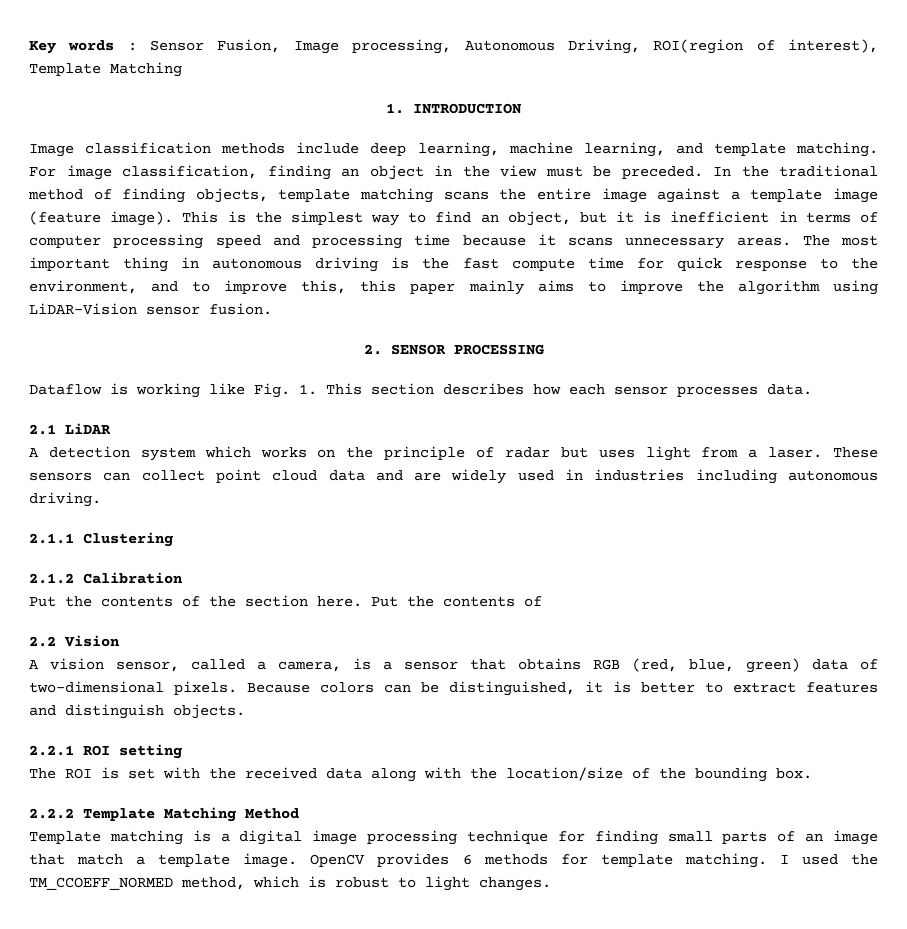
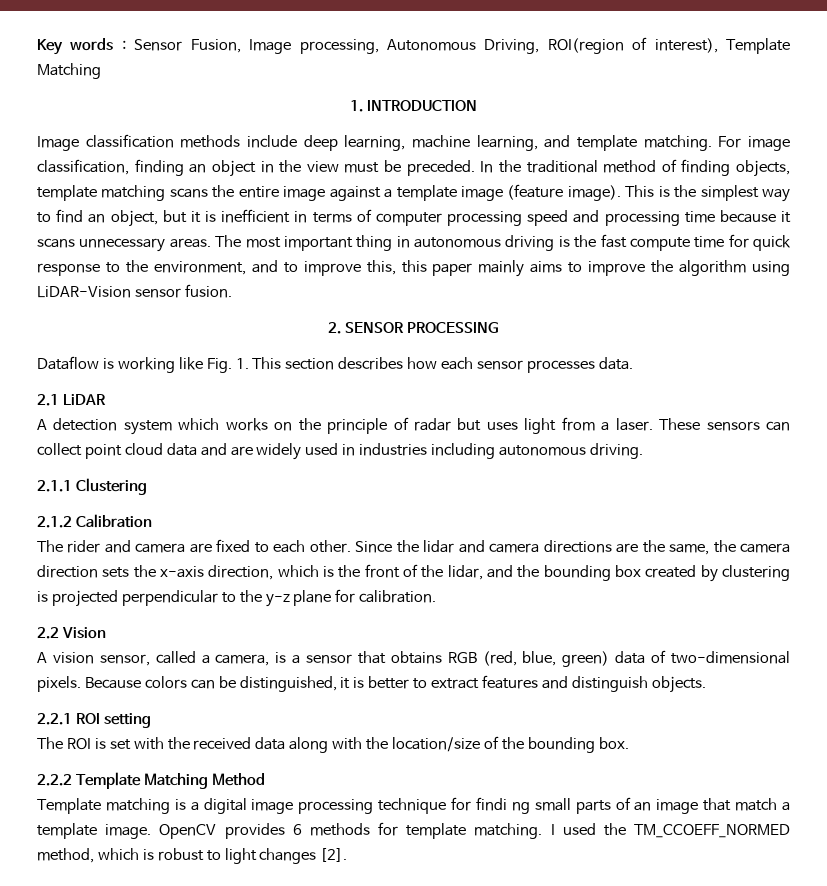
[29,595,542,607] Put the contents of the section here. Put the contents of -> [37,539,791,555] [37,564,790,582] [37,589,437,607] The rider and camera are fixed to each other. Since the lidar and camera directions are the same, the camera direction sets the x-axis direction, which is the front of the lidar, and the bounding box created by clustering is projected perpendicular to the y-z plane for calibration.
[594,830,658,845] finding -> [475,797,530,814] findi ng
[479,877,551,891] changes. -> [259,848,348,864] changes [2].

